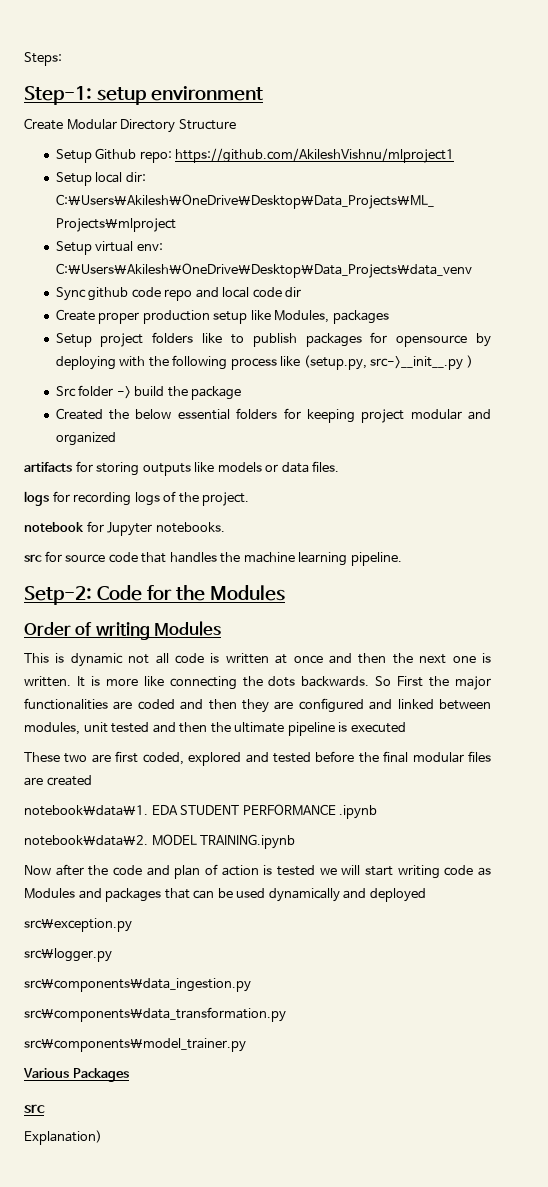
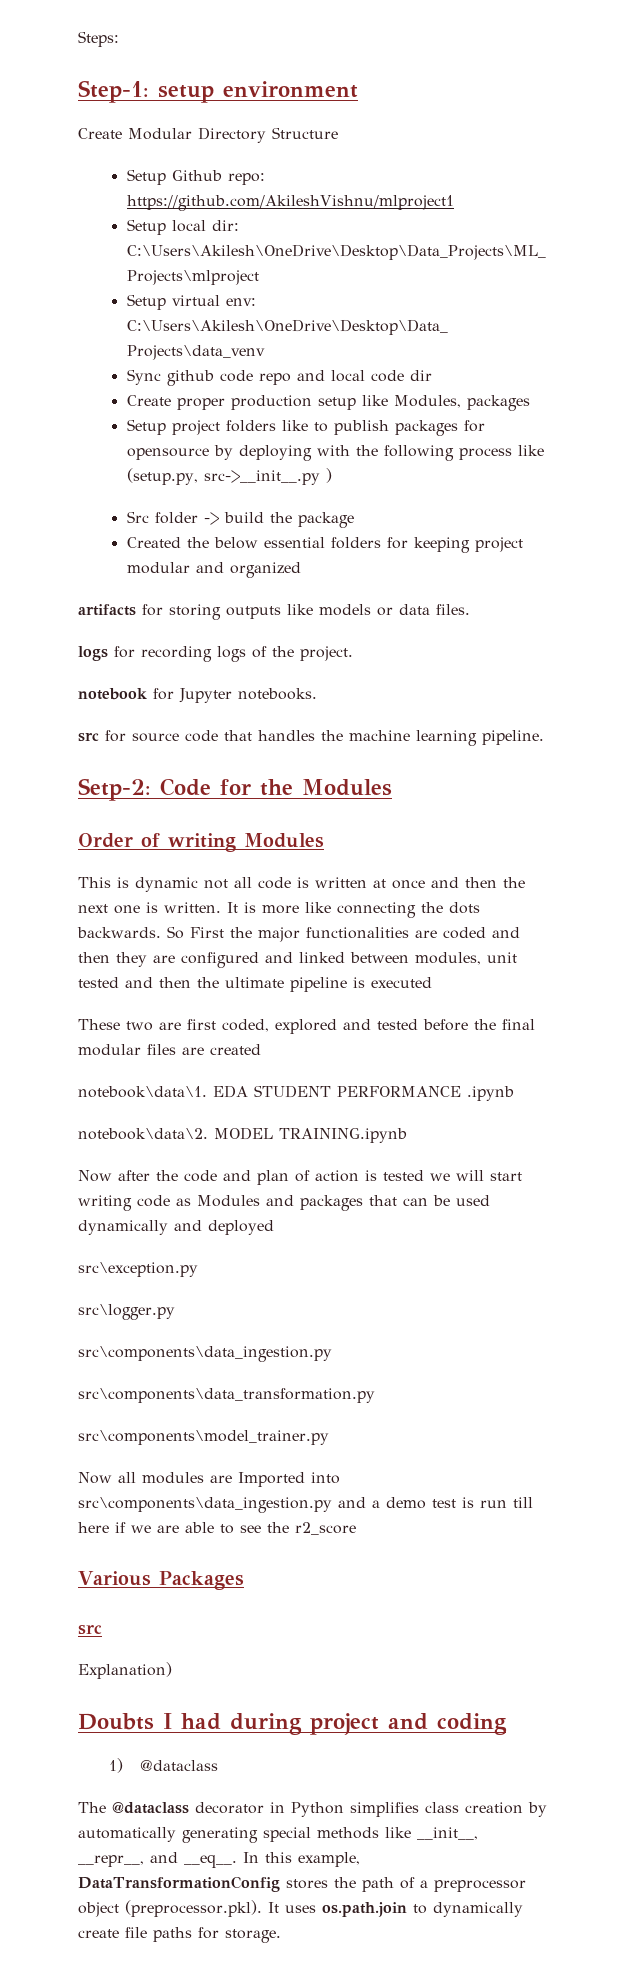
[23,1068,129,1082] [24,1104,45,1114] [24,1130,102,1145] Various Packages // src // Explanation) -> [78,1472,340,1487] [78,1497,533,1513] [78,1522,356,1535] [78,1571,244,1590] [78,1624,102,1635] [78,1662,172,1679] [78,1713,507,1735] [109,1758,219,1773] [78,1802,547,1817] [78,1827,478,1843] [78,1852,360,1868] [78,1876,526,1892] [78,1900,523,1917] [78,1927,281,1943] Now all modules are Imported into src\components\data_ingestion.py and a demo test is run till here if we are able to see the r2_score // Various Packages // src // Explanation) // Doubts I had during project and coding // 1) @dataclass // The @dataclass decorator in Python simplifies class creation by automatically generating special methods like __init__, __repr__, and __eq__. In this example, DataTransformationConfig stores the path of a preprocessor object (preprocessor.pkl). It uses os.path.join to dynamically create file paths for storage.

